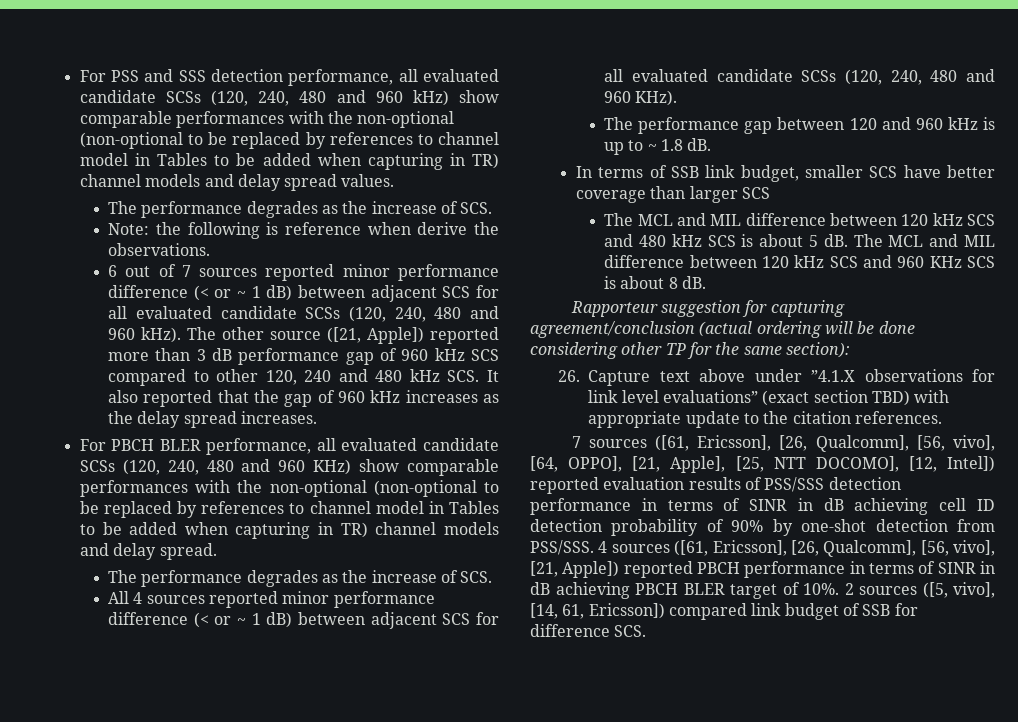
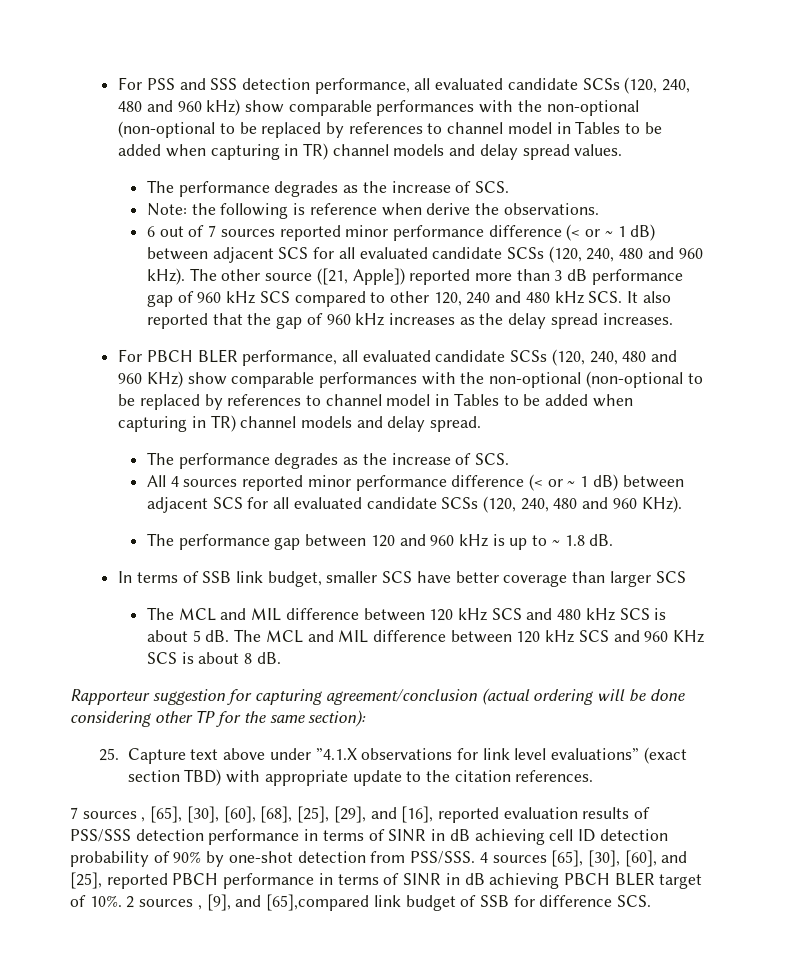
[558,370,581,382] 26. -> [98,748,119,761] 25.
[654,435,995,452] [530,456,995,473] ([61, Ericsson], [26, Qualcomm], [56, vivo], [64, OPPO], [21, Apple], [25, NTT DOCOMO], [12, Intel]) -> [141,806,434,823] , [65], [30], [60], [68], [25], [29], and [16],
[674,540,995,557] [530,561,620,578] ([61, Ericsson], [26, Qualcomm], [56, vivo], [21, Apple]) -> [551,850,688,867] [70,872,102,889] [65], [30], [60], and [25],
[922,582,995,598] [530,603,747,620] ([5, vivo], [14, 61, Ericsson]) compared -> [197,894,370,911] , [9], and [65],compared

